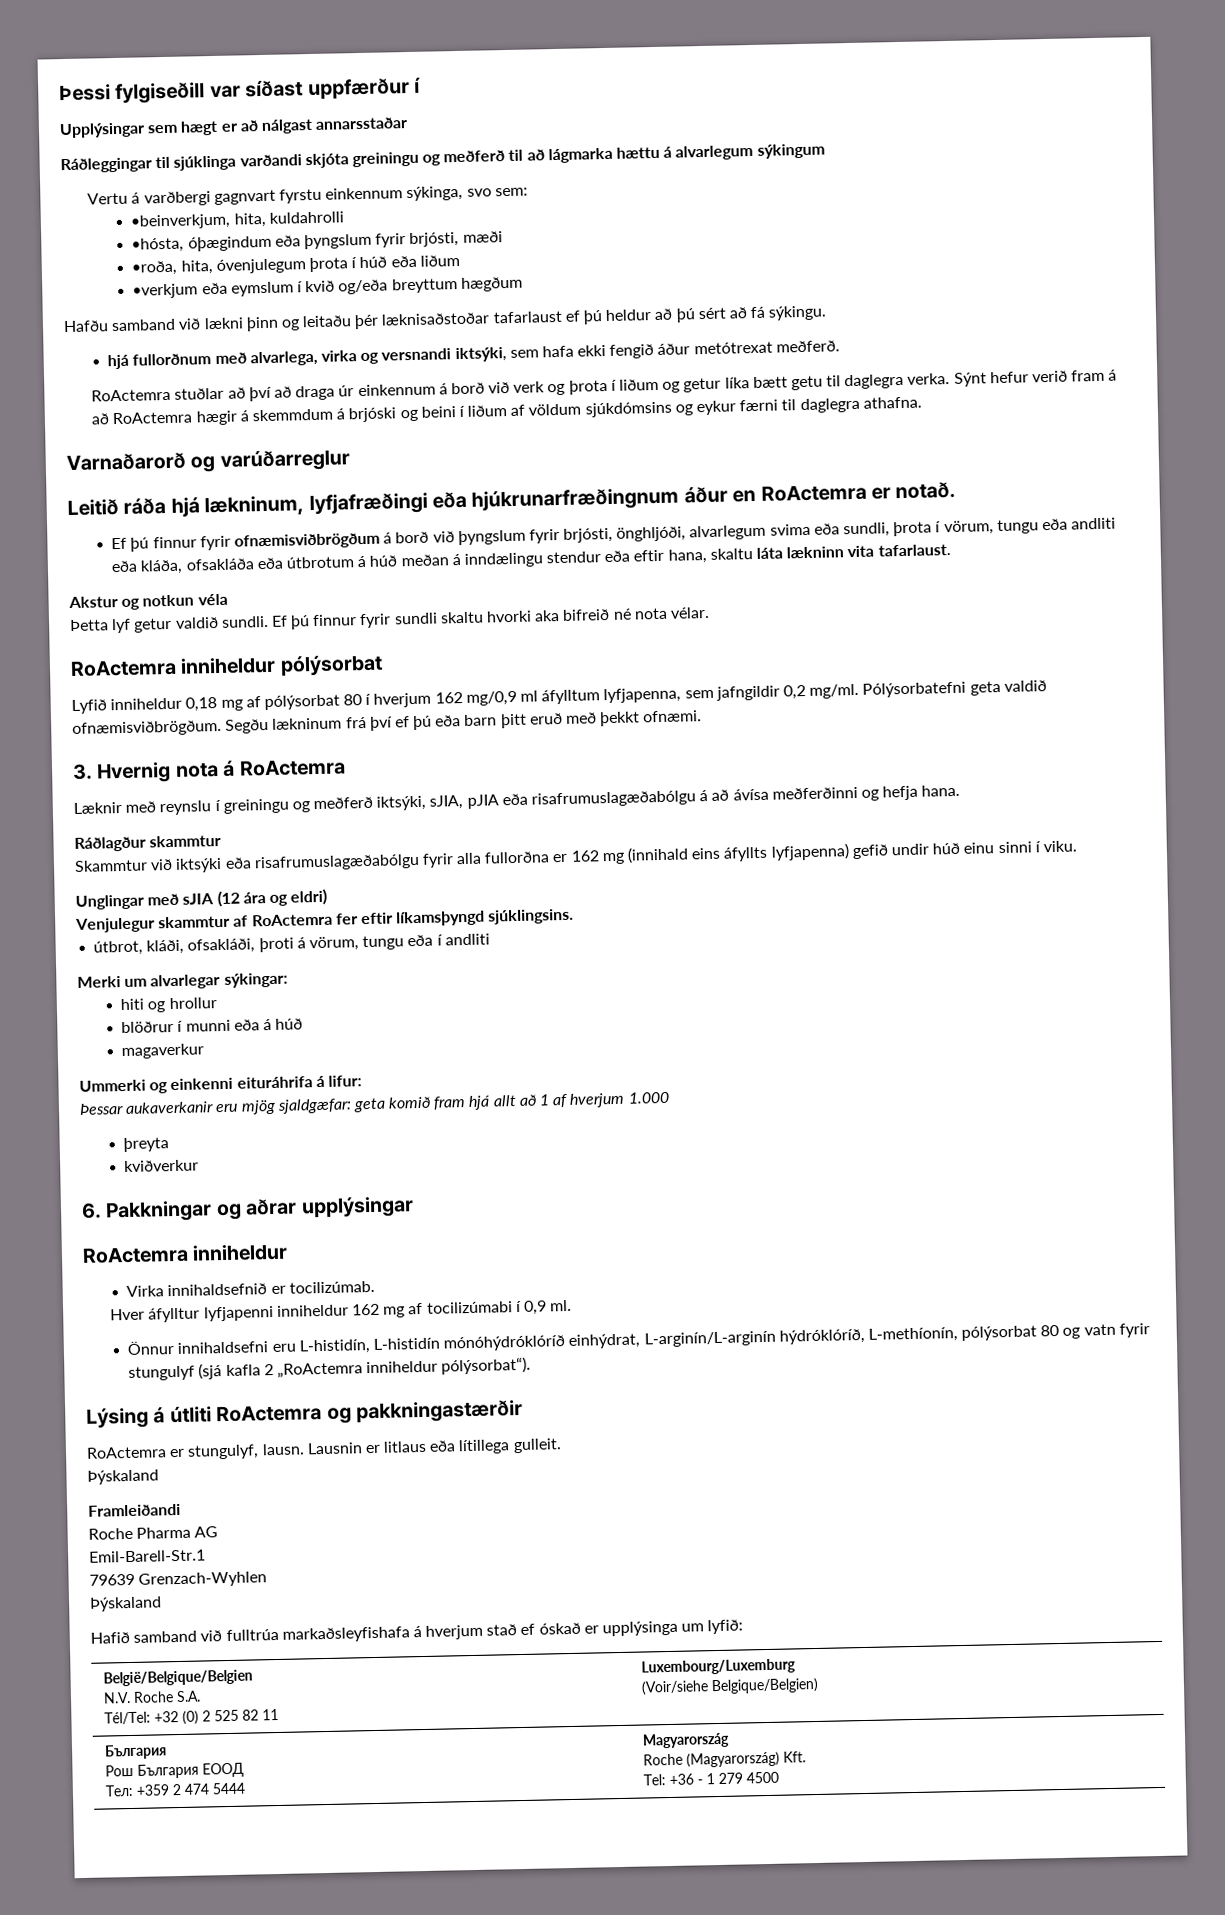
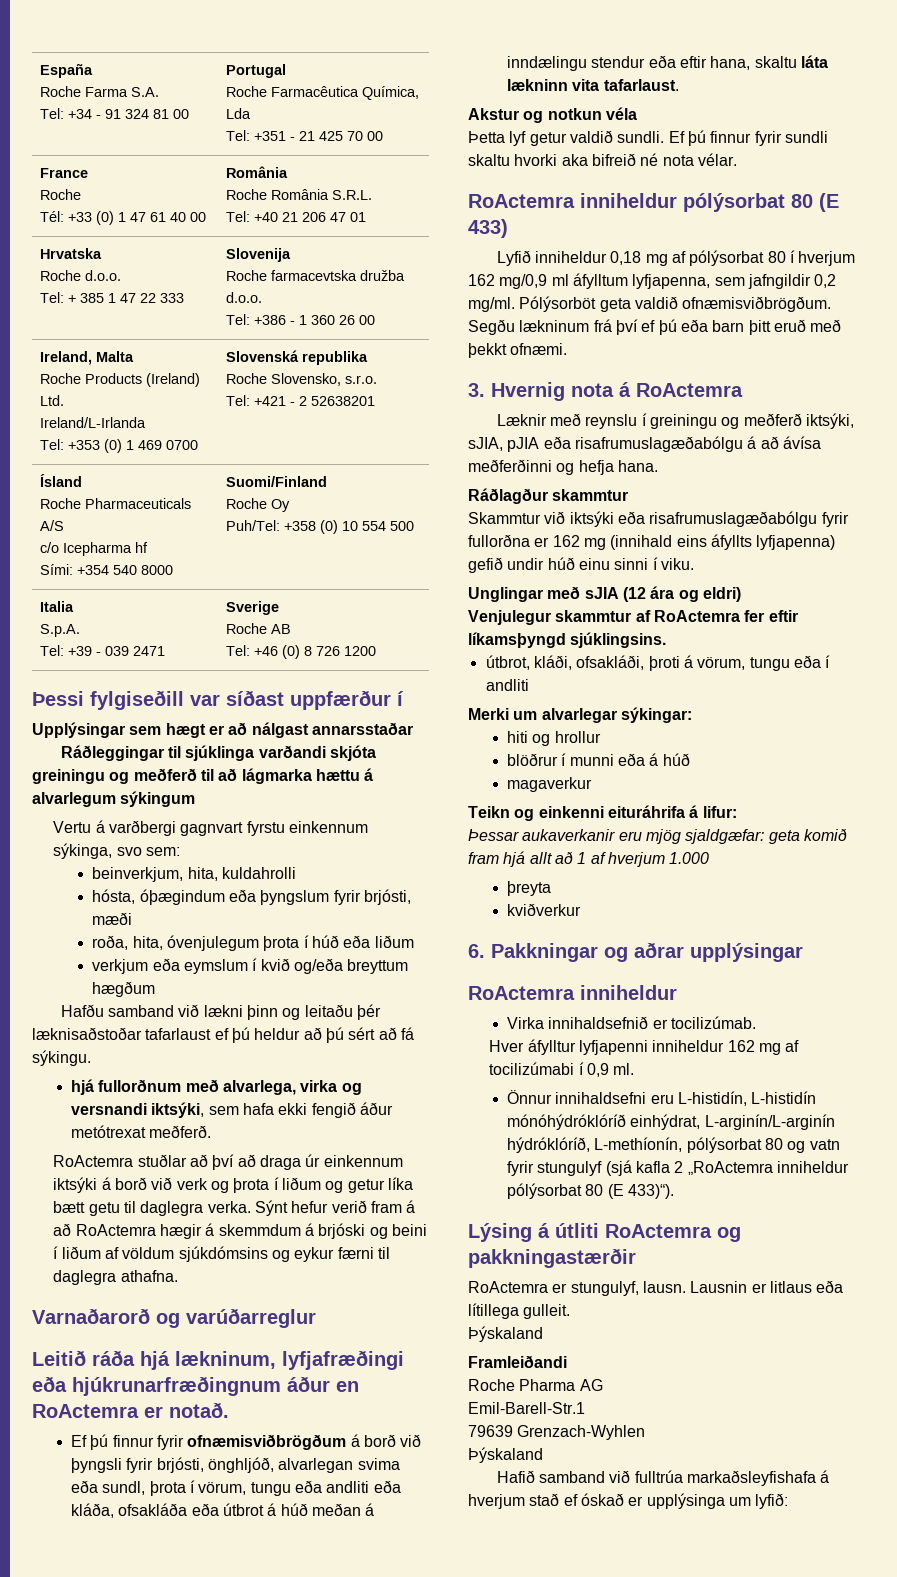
(59, 93) none -> [39,63,93,78] [39,86,159,97] [39,108,189,119] [225,64,286,78] [225,86,419,100] [225,108,251,119] [225,130,383,141] [39,168,88,178] [39,189,81,200] [39,211,206,225] [225,166,288,178] [225,189,372,200] [225,211,366,222] [39,248,102,259] [39,270,121,281] [39,292,184,303] [225,248,291,262] [225,270,405,281] [225,292,262,303] [225,314,375,325] [39,351,134,365] [39,373,200,387] [39,395,64,406] [39,417,146,428] [39,439,198,453] [225,350,368,365] [225,373,377,386] [225,395,375,406] [39,474,82,487] [39,498,191,509] [39,520,64,531] [39,542,148,556] [39,564,173,575] [225,476,327,487] [225,498,290,512] [225,520,414,534] [39,601,74,612] [39,624,80,637] [39,645,165,656] [225,601,279,615] [225,623,291,634] [225,645,376,659] España // Roche Farma S.A. // Tel: +34 - 91 324 81 00 | Portugal // Roche Farmacêutica Química, Lda // Tel: +351 - 21 425 70 00 // France // Roche // Tél: +33 (0) 1 47 61 40 00 | România // Roche România S.R.L. // Tel: +40 21 206 47 01 // Hrvatska // Roche d.o.o. // Tel: + 385 1 47 22 333 | Slovenija // Roche farmacevtska družba d.o.o. // Tel: +386 - 1 360 26 00 // Ireland, Malta // Roche Products (Ireland) Ltd. // Ireland/L-Irlanda // Tel: +353 (0) 1 469 0700 | Slovenská republika // Roche Slovensko, s.r.o. // Tel: +421 - 2 52638201 // Ísland // Roche Pharmaceuticals A/S // c/o Icepharma hf // Sími: +354 540 8000 | Suomi/Finland // Roche Oy // Puh/Tel: +358 (0) 10 554 500 // Italia // S.p.A. // Tel: +39 - 039 2471 | Sverige // Roche AB // Tel: +46 (0) 8 726 1200 //
[130,213,232,230] •beinverkjum, -> [92,867,184,882] beinverkjum,
[131,237,185,253] •hósta, -> [92,889,136,904] hósta,
[131,260,178,276] •roða, -> [92,935,129,950] roða,
[132,283,199,299] •verkjum -> [92,959,149,974] verkjum
(436, 390) none -> [53,1177,98,1193] iktsýki
[457,524,767,546] þyngslum fyrir brjósti, önghljóði, alvarlegum -> [70,1457,354,1473] þyngsli fyrir brjósti, önghljóð, alvarlegan
[843,522,891,538] sundli, -> [102,1481,146,1495] sundl,
[285,556,354,569] útbrotum -> [222,1503,264,1516] útbrot
(383, 664) none -> [791,193,839,212] [468,219,508,238] 80 (E 433)
[862,681,967,698] Pólýsorbatefni -> [519,296,597,312] Pólýsorböt
[456,852,483,865] alla -> (849, 519) none
[79,1079,146,1092] Ummerki -> [468,806,510,818] Teikn
[441,1356,532,1375] pólýsorbat“). -> [506,1183,674,1199] pólýsorbat 80 (E 433)“).
[102,1669,253,1687] [102,1690,201,1704] [103,1708,279,1725] [640,1658,796,1676] [640,1677,819,1696] [103,1744,167,1760] [104,1762,244,1779] [104,1782,245,1797] [641,1732,730,1749] [642,1751,806,1768] [642,1771,779,1786] // België/Belgique/Belgien // N.V. Roche S.A. // Tél/Tel: +32 (0) 2 525 82 11 | Luxembourg/Luxemburg // (Voir/siehe Belgique/Belgien) // България // Рош България ЕООД // Тел: +359 2 474 5444 | Magyarország // Roche (Magyarország) Kft. // Tel: +36 - 1 279 4500 -> (789, 1501) none

